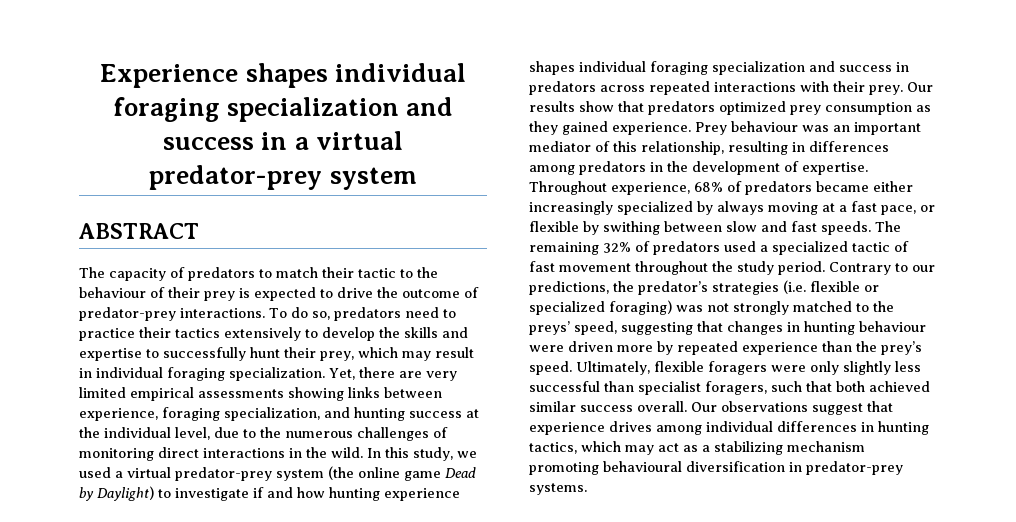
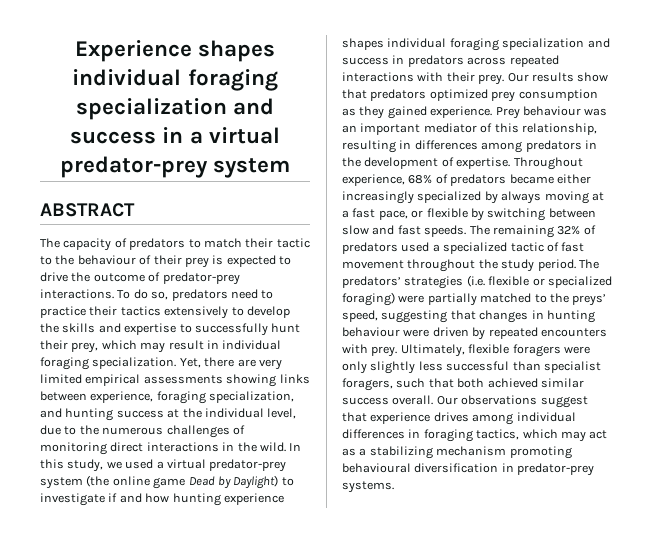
[603,221,660,235] swithing -> [487,208,546,221] switching
[829,262,935,275] [529,281,708,295] Contrary to our predictions, the predator’s -> [578,259,599,269] [342,276,401,288] The predators’
[676,301,789,315] was not strongly -> [398,293,477,306] were partially
[617,345,653,352] more -> (469, 332) none
[742,341,922,355] [529,361,572,375] experience than the prey’s speed. -> [540,328,607,337] [342,344,398,357] encounters with prey.
[878,421,929,435] hunting -> [423,429,473,442] foraging

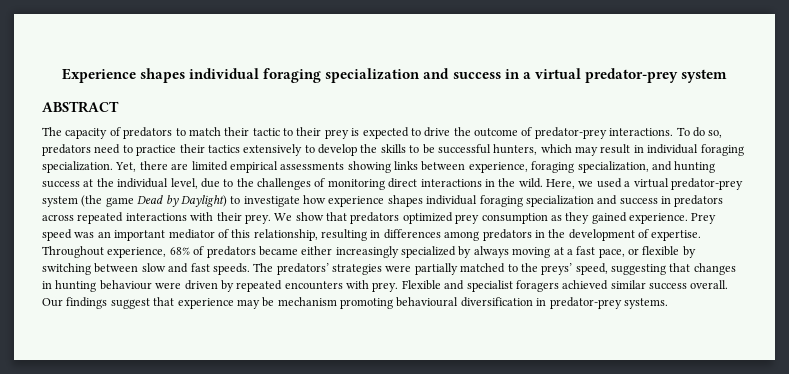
[55,255,152,265] the behaviour of -> (293, 132) none
[98,323,301,336] [40,340,99,353] and expertise to successfully hunt their prey, -> [409,144,538,155] to be successful hunters,
[258,359,282,370] very -> (189, 166) none
[102,427,164,435] numerous -> (254, 182) none
[289,443,302,451] [40,459,104,472] In this study, -> [546,179,575,189] Here,
[112,476,150,486] online -> (103, 201) none
[108,493,221,506] if and how hunting -> [303,195,326,204] how
[507,72,574,82] Our results -> [274,213,293,221] We
[522,106,581,116] behaviour -> [42,229,72,241] speed
[492,225,596,238] [342,242,585,254] [342,259,599,272] [342,275,612,289] [342,292,395,306] remaining 32% of predators used a specialized tactic of fast movement throughout the study period. The predators’ strategies (i.e. flexible or specialized foraging) -> [276,263,382,275] predators’ strategies
[400,344,590,357] [342,361,601,374] [342,378,485,391] Ultimately, flexible foragers were only slightly less successful than specialist foragers, such that both -> [401,280,559,292] Flexible and specialist foragers
[461,395,538,405] observations -> [66,297,108,309] findings
[433,412,576,425] [342,429,608,442] [342,446,433,459] drives among individual differences in foraging tactics, which may act as a stabilizing -> [236,297,275,309] may be

